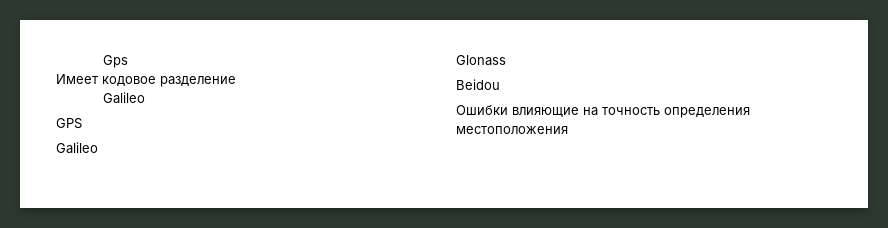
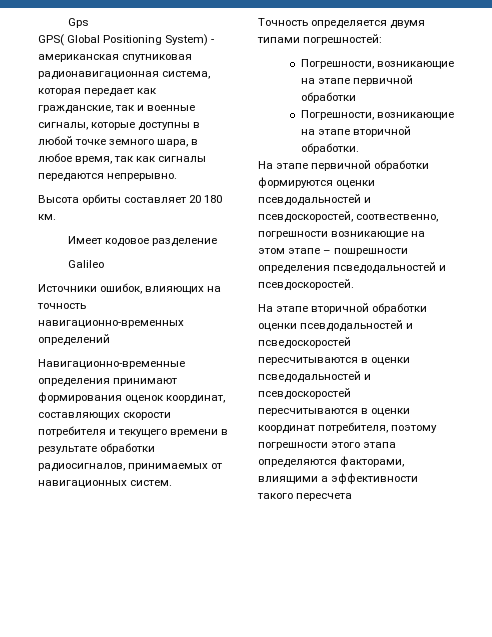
[56,74,236,87] [102,92,145,104] [56,118,82,129] [56,142,98,154] [456,55,506,66] [456,79,500,90] [456,105,750,118] [456,126,568,134] Имеет кодовое разделение // Galileo // GPS // Galileo // Glonass // Beidou // Ошибки влияющие на точность определения местоположения -> [38,34,215,46] [38,54,193,62] [38,71,211,80] [38,88,158,97] [38,105,196,114] [38,122,201,131] [38,136,199,147] [38,153,207,164] [38,173,178,182] [38,194,223,205] [38,214,56,220] [68,236,218,247] [68,260,105,268] [38,283,222,294] [37,303,86,309] [38,320,184,328] [38,334,110,346] [38,359,185,369] [38,378,178,387] [38,392,226,404] [38,412,172,420] [38,426,229,437] [38,443,156,454] [38,463,223,472] [38,480,173,488] [258,18,426,29] [257,34,383,45] [300,59,454,69] [300,75,414,86] [300,92,356,103] [300,110,454,120] [300,126,412,137] [300,143,359,154] [258,160,430,171] [258,177,376,188] [258,194,372,206] [258,211,439,223] [258,231,426,239] [258,248,409,256] [258,262,447,274] [258,279,354,291] [258,303,428,314] [258,320,414,332] [258,337,351,349] [258,357,411,365] [258,371,372,383] [258,388,351,400] [258,408,411,416] [258,422,438,434] [258,442,397,450] [258,456,405,468] [258,473,419,484] [257,493,353,501] GPS( Global Positioning System) - американская спутниковая радионавигационная система, которая передает как гражданские, так и военные сигналы, которые доступны в любой точке земного шара, в любое время, так как сигналы передаются непрерывно. // Высота орбиты составляет 20 180 км. // Имеет кодовое разделение // Galileo // Источники ошибок, влияющих на точность навигационно-временных определений // Навигационно-временные определения принимают формирования оценок координат, составляющих скорости потребителя и текущего времени в результате обработки радиосигналов, принимаемых от навигационных систем. // Точность определяется двумя типами погрешностей: // Погрешности, возникающие на этапе первичной обработки // Погрешности, возникающие на этапе вторичной обработки. // На этапе первичной обработки формируются оценки псевдодальностей и псевдоскоростей, соотвественно, погрешности возникающие на этом этапе – пошрешности определения псведодальностей и псевдоскоростей. // На этапе вторичной обработки оценки псевдодальностей и псведоскоростей пересчитываются в оценки псведодальностей и псевдоскоростей пересчитываются в оценки координат потребителя, поэтому погрешности этого этапа определяются факторами, влиящими а эффективности такого пересчета

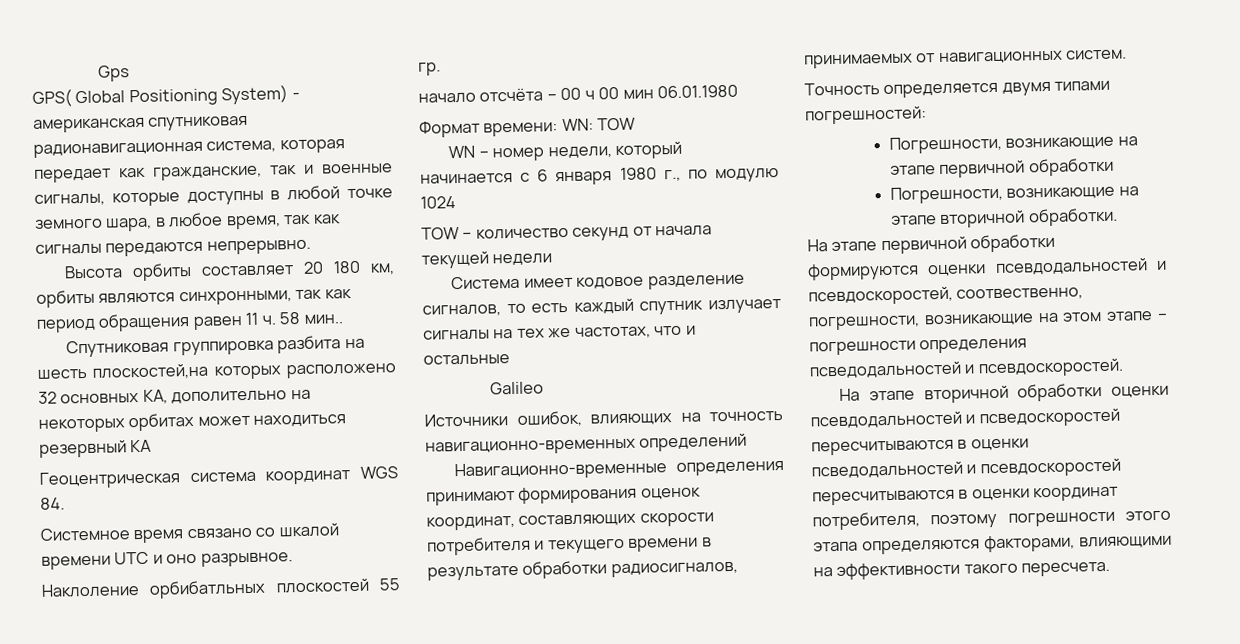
[38,214,56,220] [68,236,218,247] км. // Имеет кодовое разделение -> [370,263,395,275] [36,289,352,308] [36,311,343,333] [66,335,365,358] [37,363,396,380] [38,389,311,404] [38,412,347,433] [39,439,153,458] [39,466,398,489] [40,497,65,510] [40,523,339,544] [41,551,293,570] [41,578,400,599] [418,62,441,76] [418,84,739,104] [419,117,637,138] [448,141,683,162] [420,167,779,186] [420,196,456,209] [421,225,713,241] [421,251,553,269] [451,274,745,290] [422,298,781,317] [423,325,696,341] [423,354,510,366] км, орбиты являются синхронными, так как период обращения равен 11 ч. 58 мин.. // Спутниковая группировка разбита на шесть плоскостей,на которых расположено 32 основных КА, дополительно на некоторых орбитах может находиться резервный КА // Геоцентрическая система координат WGS 84. // Системное время связано со шкалой времени UTC и оно разрывное. // Наклоление орбибатльных плоскостей 55 гр. // начало отсчёта – 00 ч 00 мин 06.01.1980 // Формат времени: WN: TOW // WN – номер недели, который начинается с 6 января 1980 г., по модулю 1024 // TOW – количество секунд от начала текущей недели // Система имеет кодовое разделение сигналов, то есть каждый спутник излучает сигналы на тех же частотах, что и остальные
[258,231,328,239] погрешности -> [808,315,920,331] погрешности,
[334,248,409,256] пошрешности -> [809,340,916,356] погрешности
[258,476,329,484] влиящими а -> [1079,535,1172,549] [813,567,833,577] влияющими на
[296,493,353,501] пересчета -> [1021,561,1111,577] пересчета.

